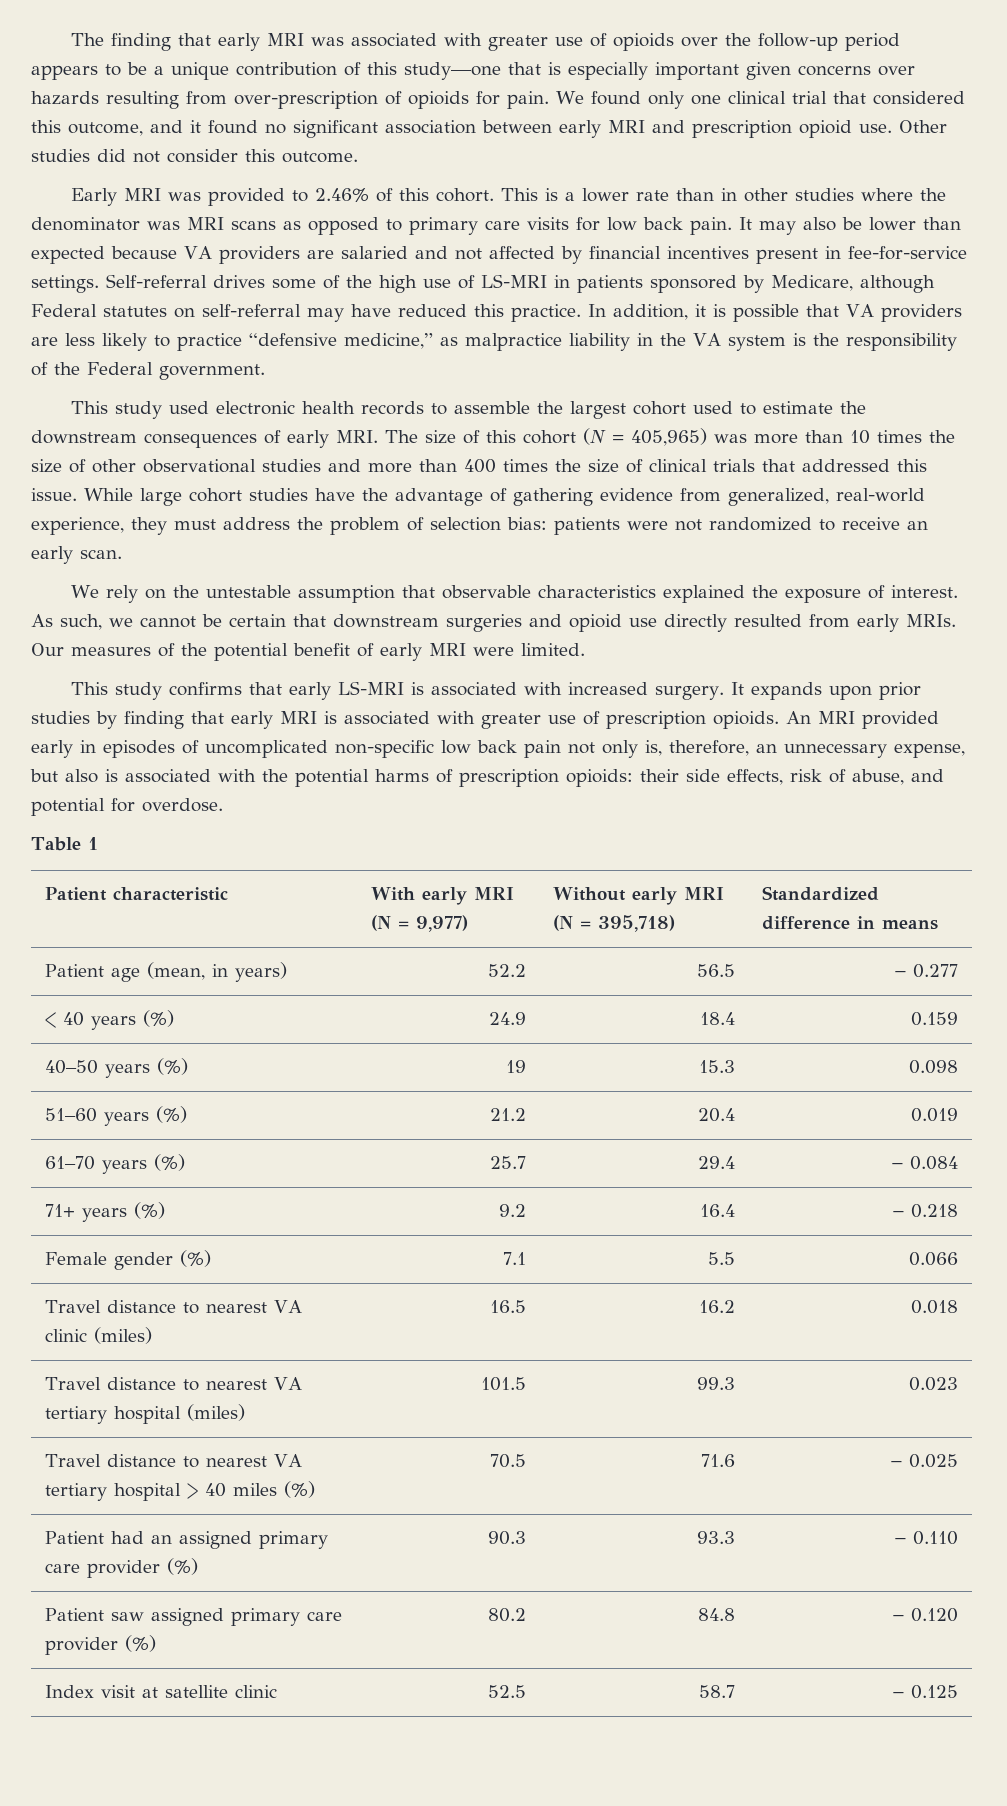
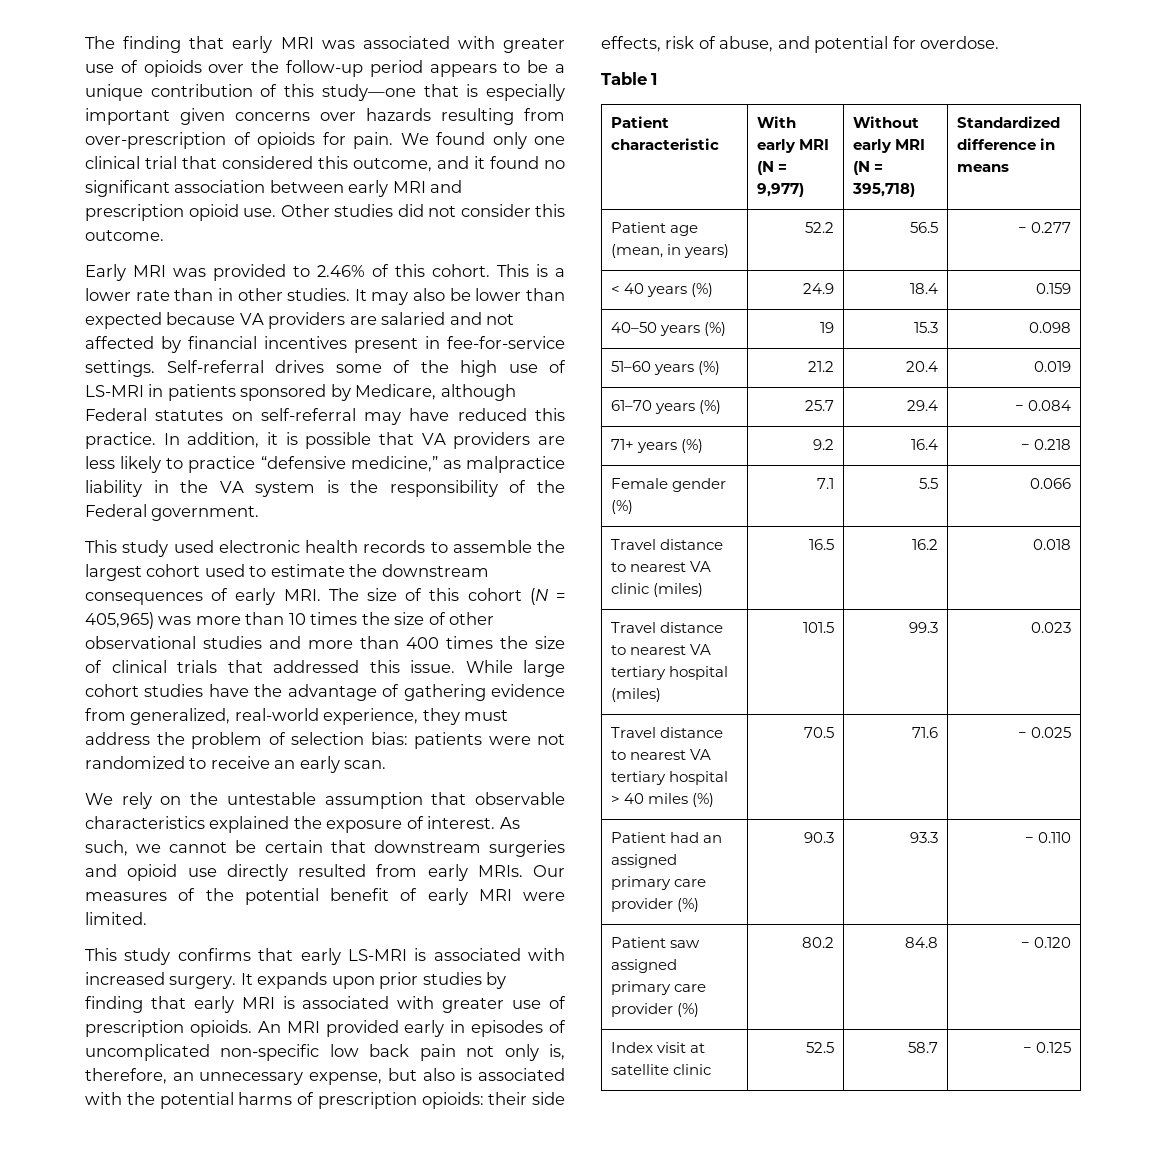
[795,188,947,201] [31,217,732,235] studies where the denominator was MRI scans as opposed to primary care visits for low back pain. -> [287,288,351,301] studies.

